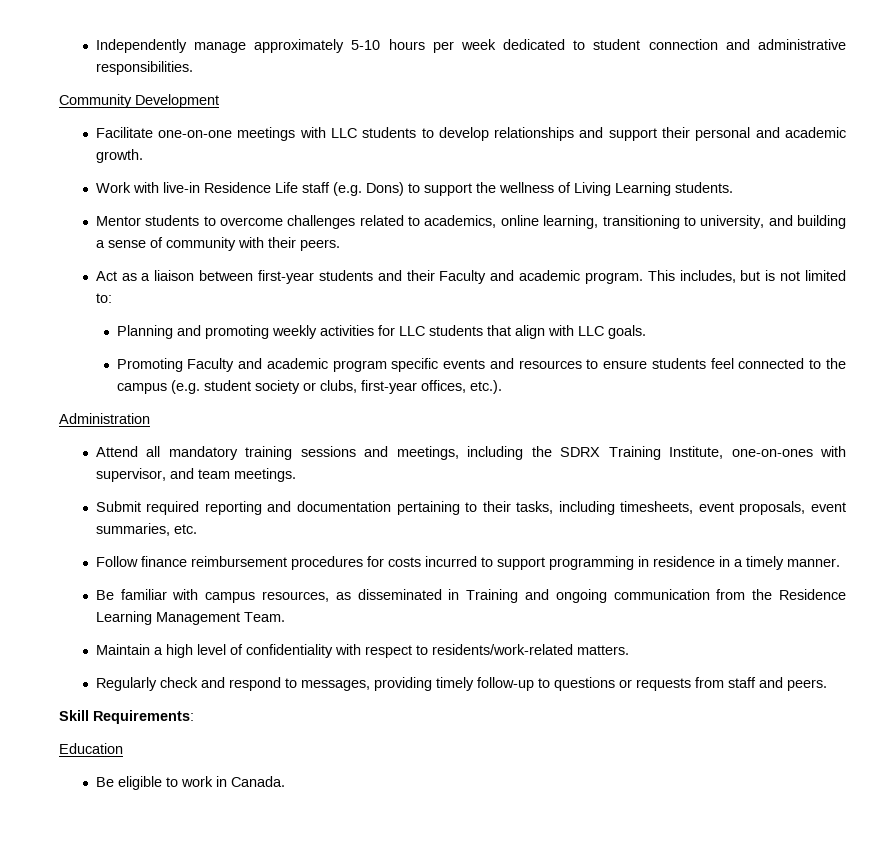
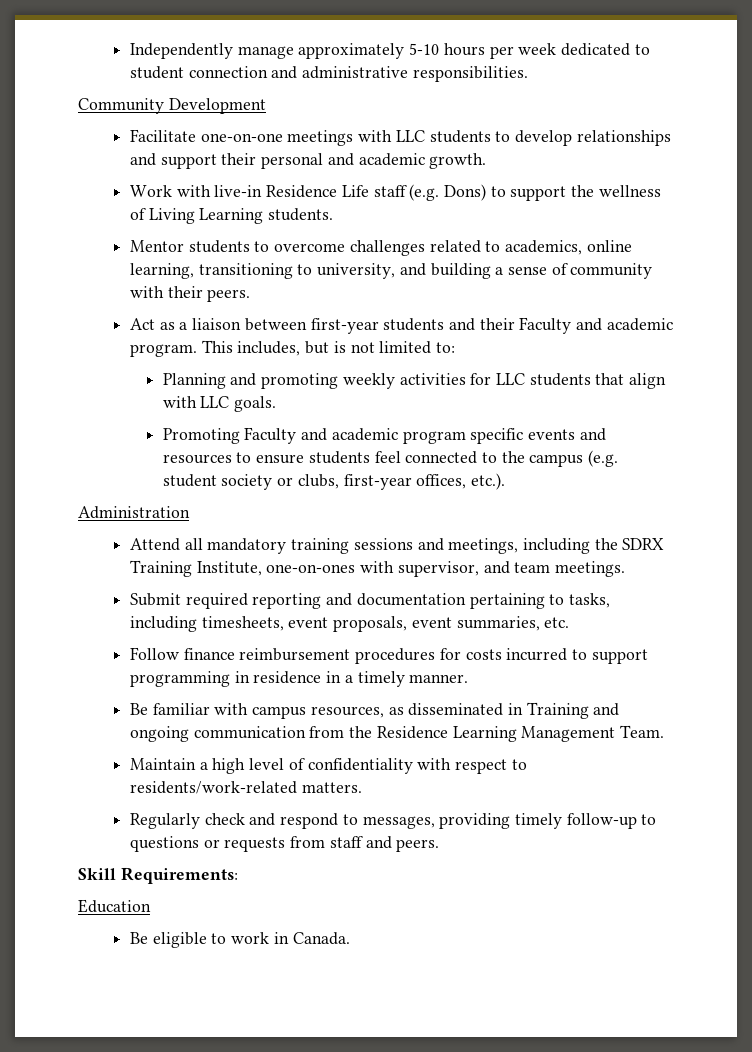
[482,501,511,512] their -> (565, 599) none

